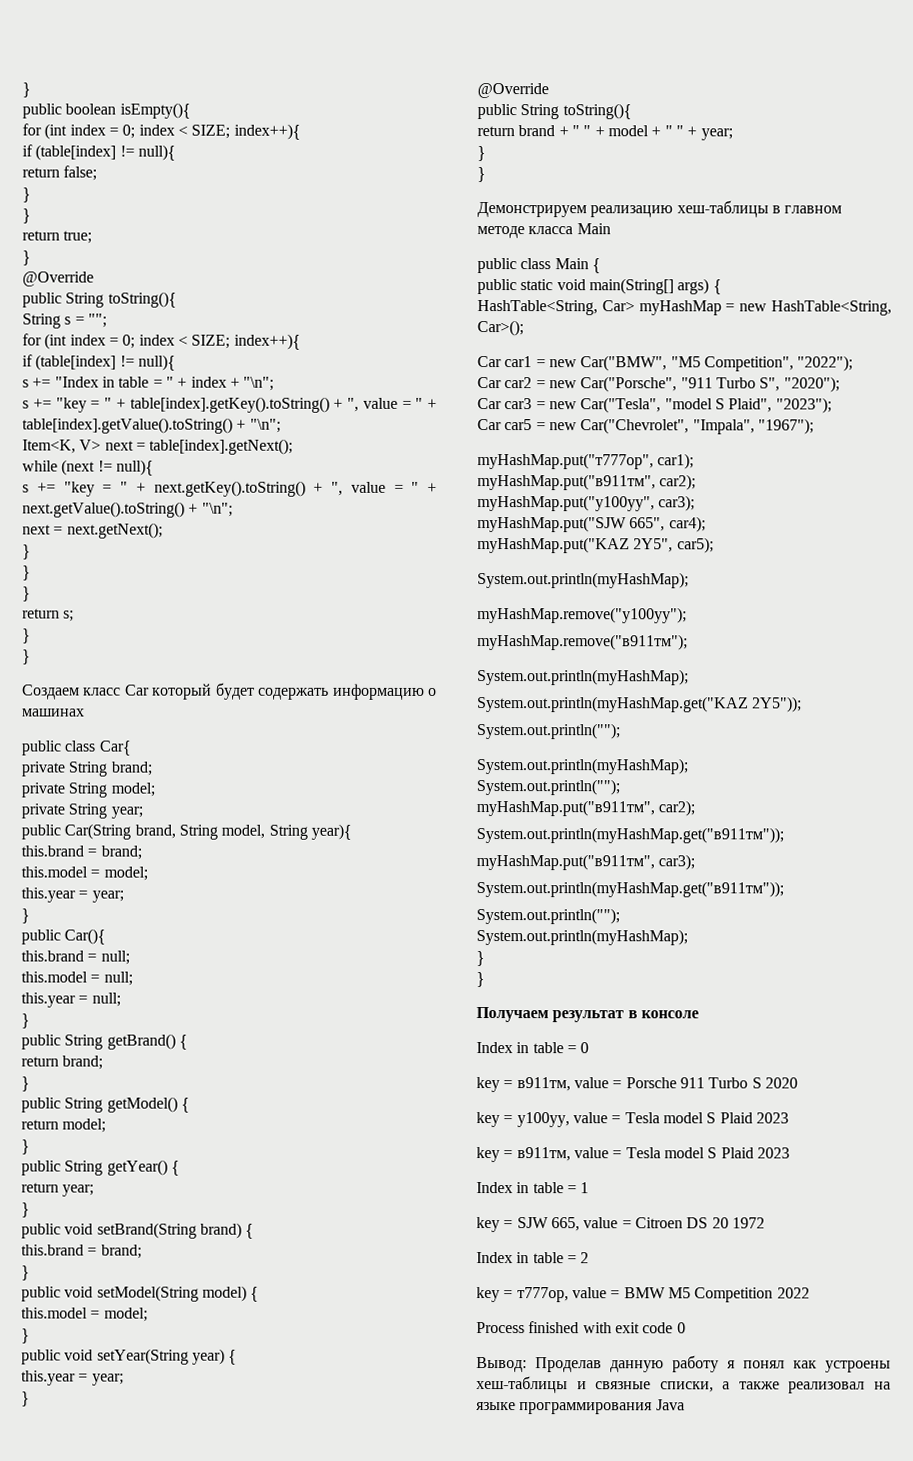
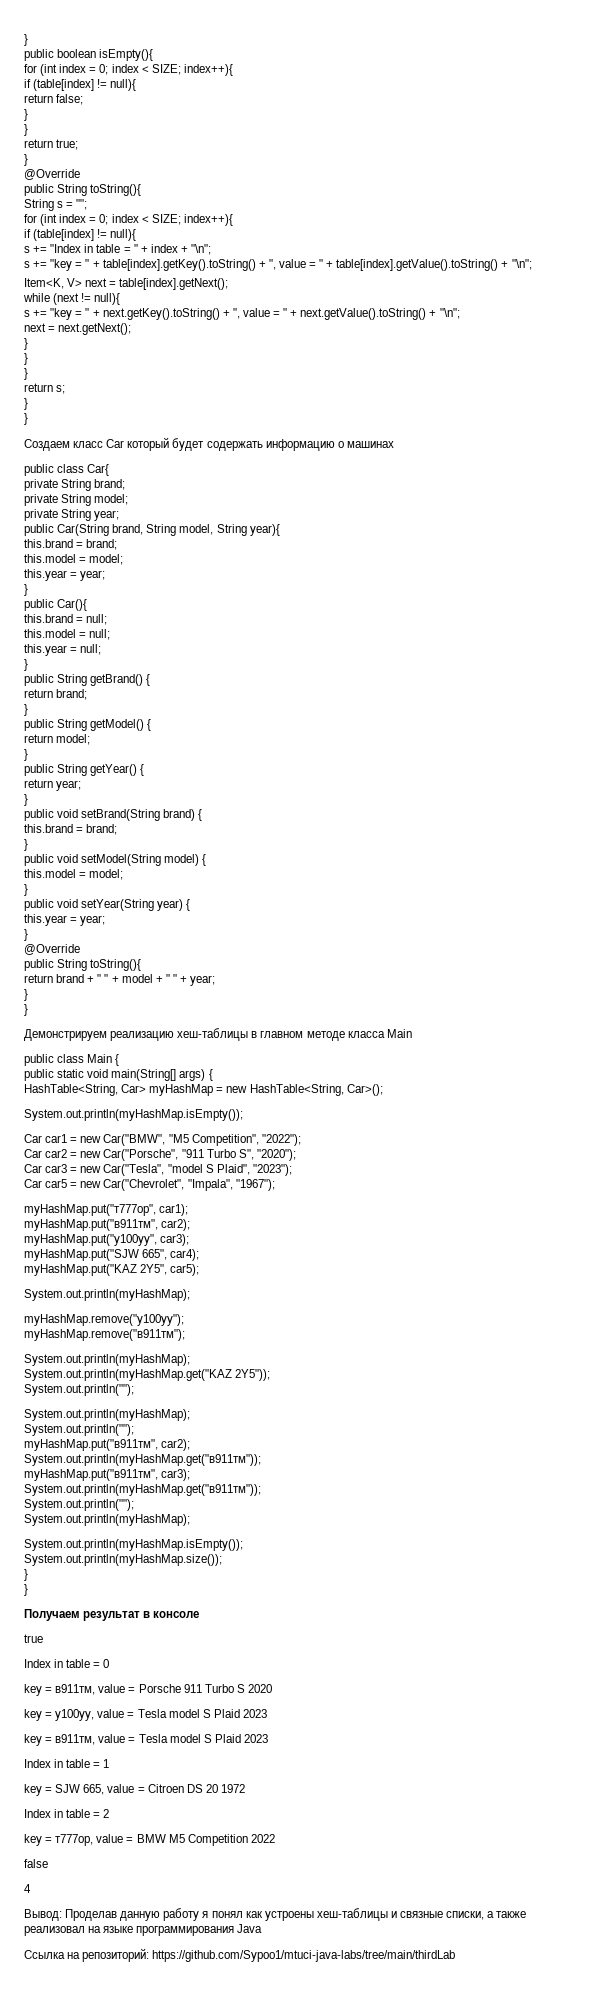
(524, 328) none -> [24,1109,243,1121] // System.out.println(myHashMap.isEmpty());
(688, 937) none -> [24,1539,243,1551] [24,1554,222,1566] // System.out.println(myHashMap.isEmpty()); // System.out.println(myHashMap.size());
(699, 1014) none -> [24,1634,43,1643] // true
[476,1321,686,1334] Process finished with exit code 0 -> [24,1859,48,1868] [24,1884,31,1893] false // 4
(685, 1405) none -> [24,1948,456,1962] // Ссылка на репозиторий: https://github.com/Sypoo1/mtuci-java-labs/tree/main/thirdLab

